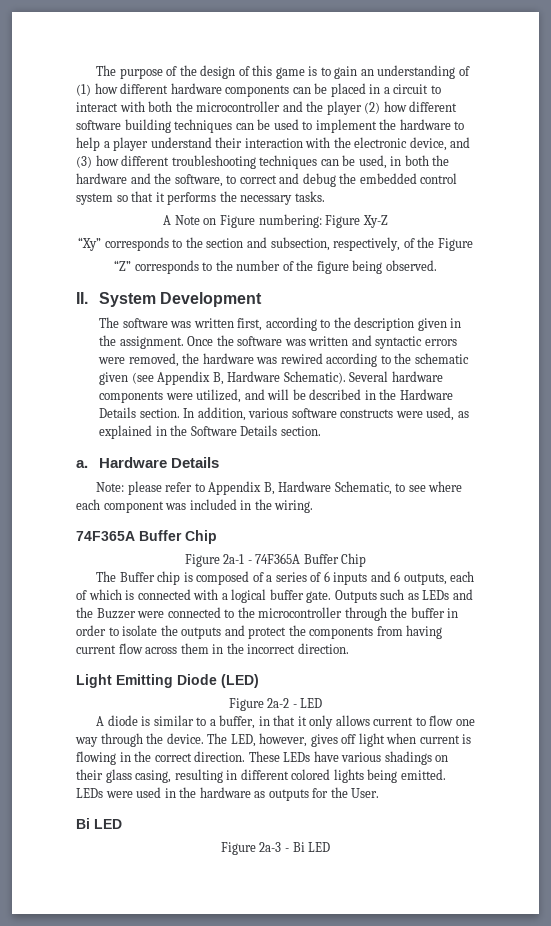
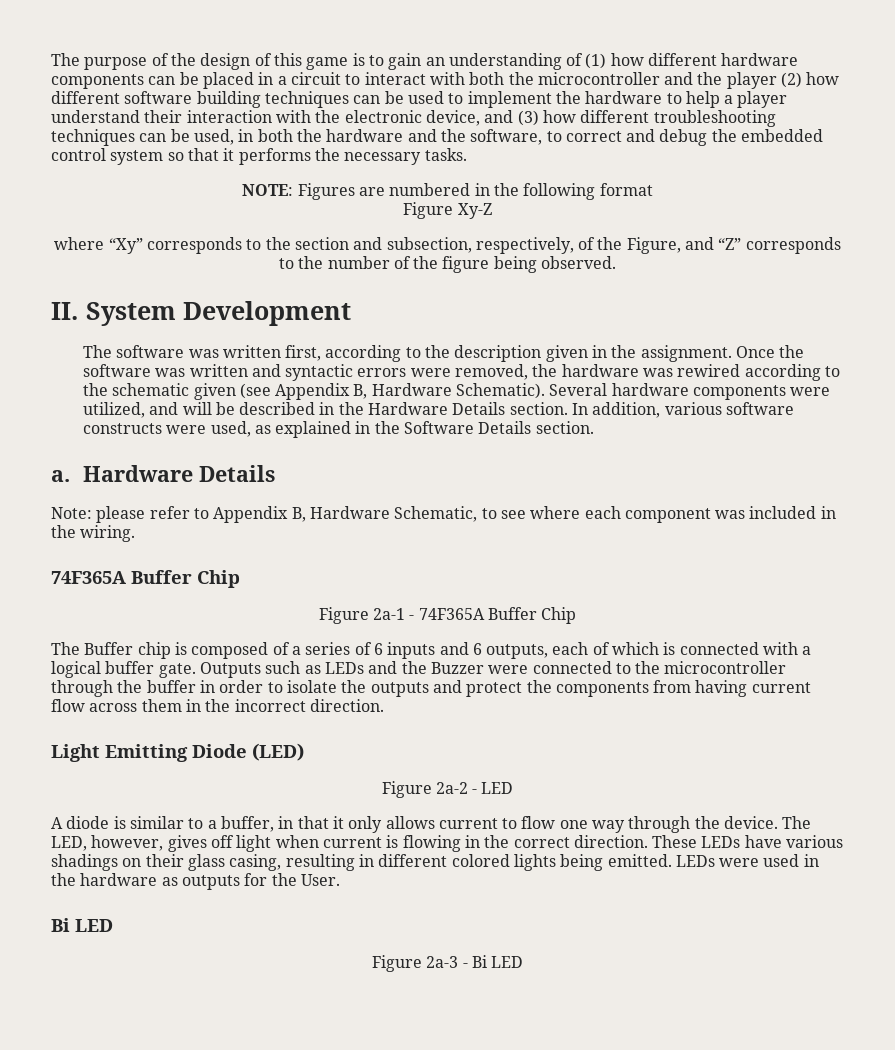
[163,214,322,228] A Note on Figure numbering: -> [242,183,653,200] NOTE: Figures are numbered in the following format //
(388, 221) none -> [54,237,105,250] where
[437,238,473,251] Figure // -> [626,237,715,254] Figure, and

